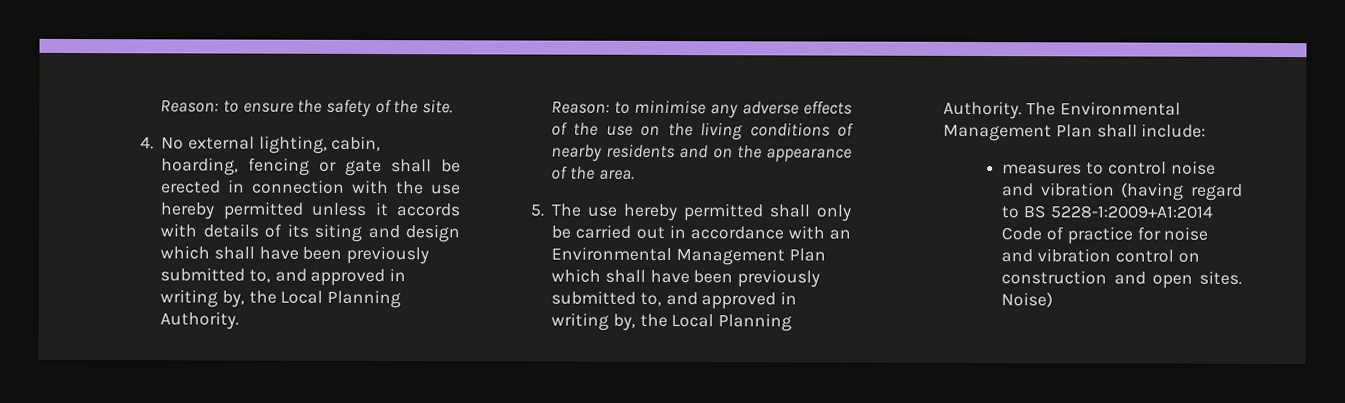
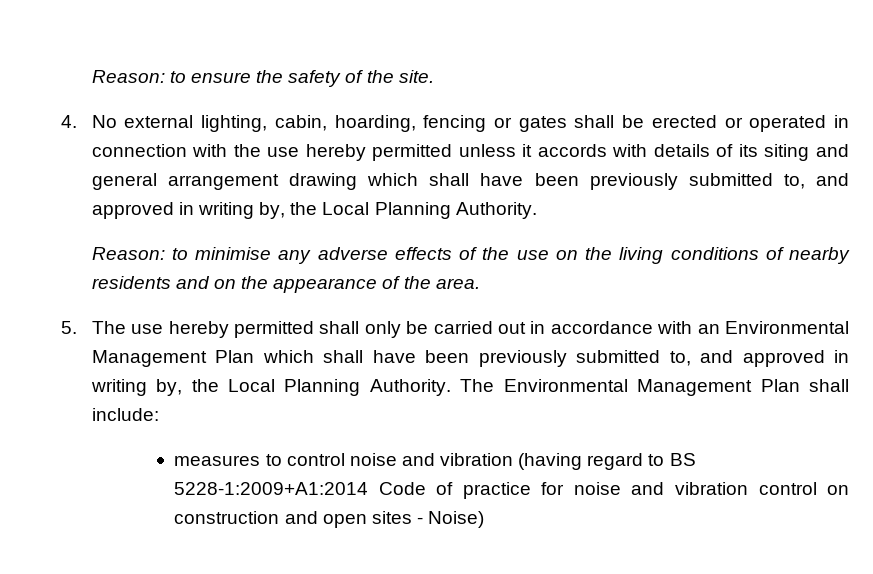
[345,159,383,177] gate -> [518,116,567,132] gates
(222, 187) none -> [724,115,827,132] or operated
[404,224,460,243] design -> [91,173,358,190] general arrangement drawing
[1199,270,1242,285] sites. -> [371,511,423,524] sites -

